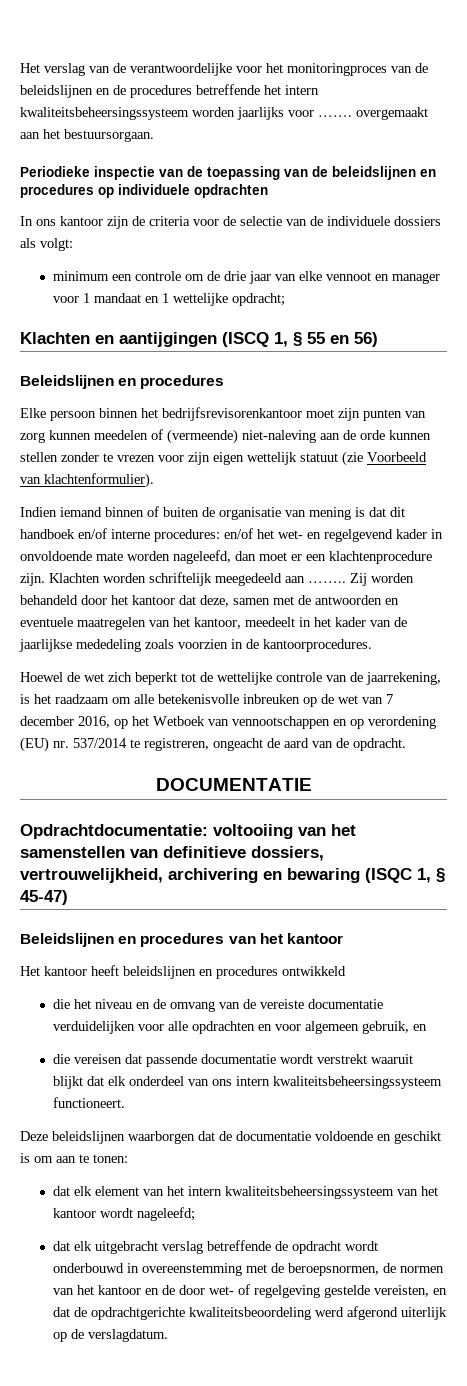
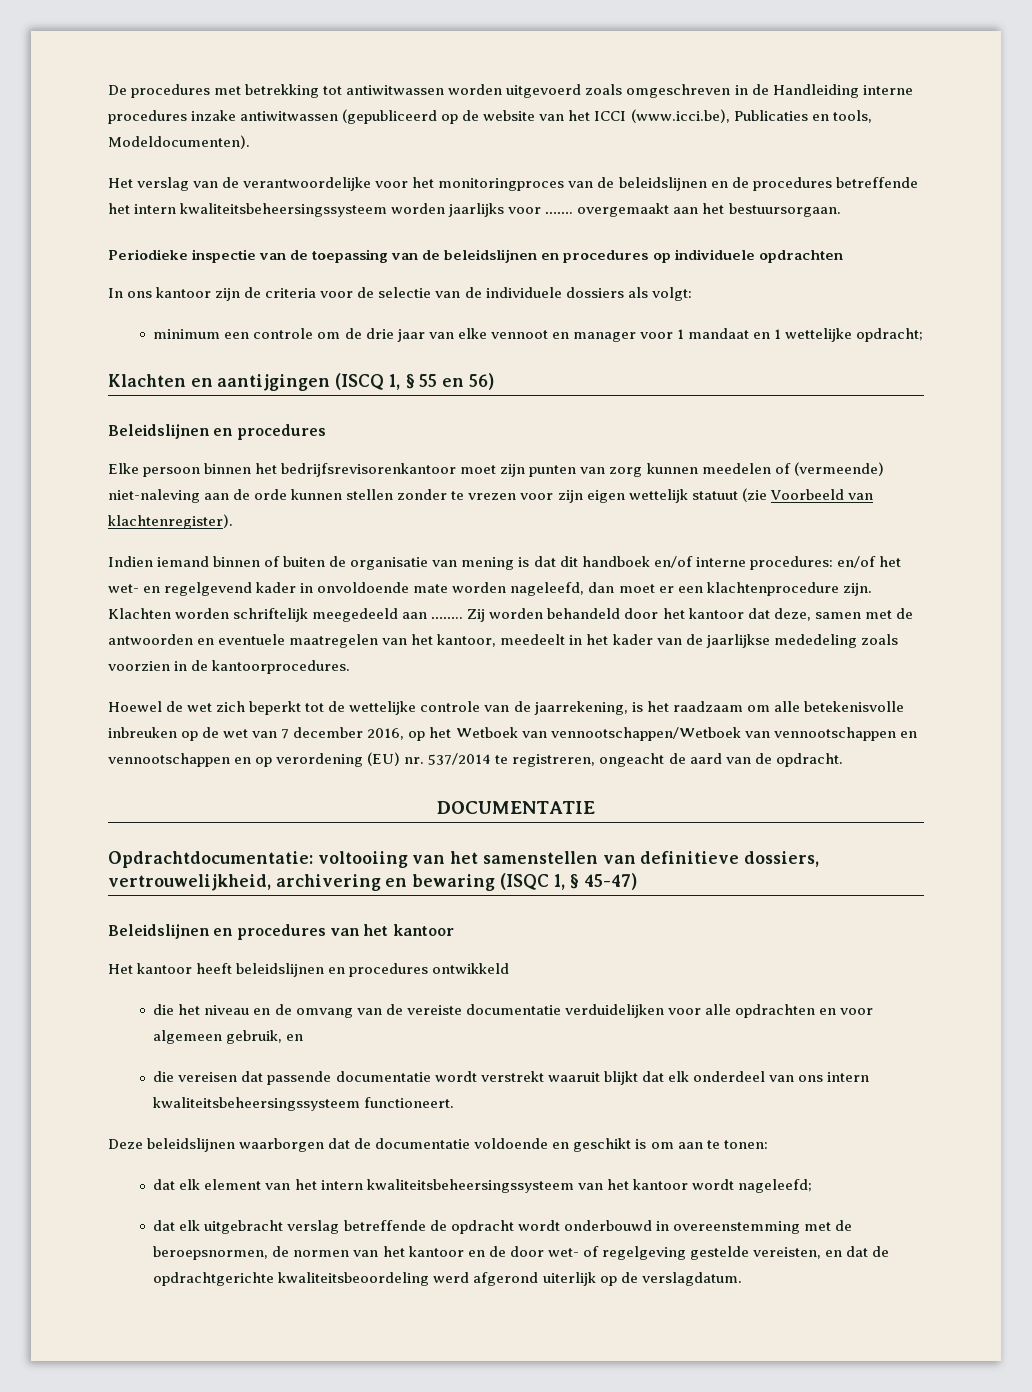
(20, 68) none -> [108,84,913,98] [108,109,872,124] [108,135,250,149] De procedures met betrekking tot antiwitwassen worden uitgevoerd zoals omgeschreven in de Handleiding interne procedures inzake antiwitwassen (gepubliceerd op de website van het ICCI (www.icci.be), Publicaties en tools, Modeldocumenten). //
[44,473,154,488] klachtenformulier). -> [108,514,233,529] klachtenregister).
(229, 722) none -> [550,727,917,741] vennootschappen/Wetboek van vennootschappen en

